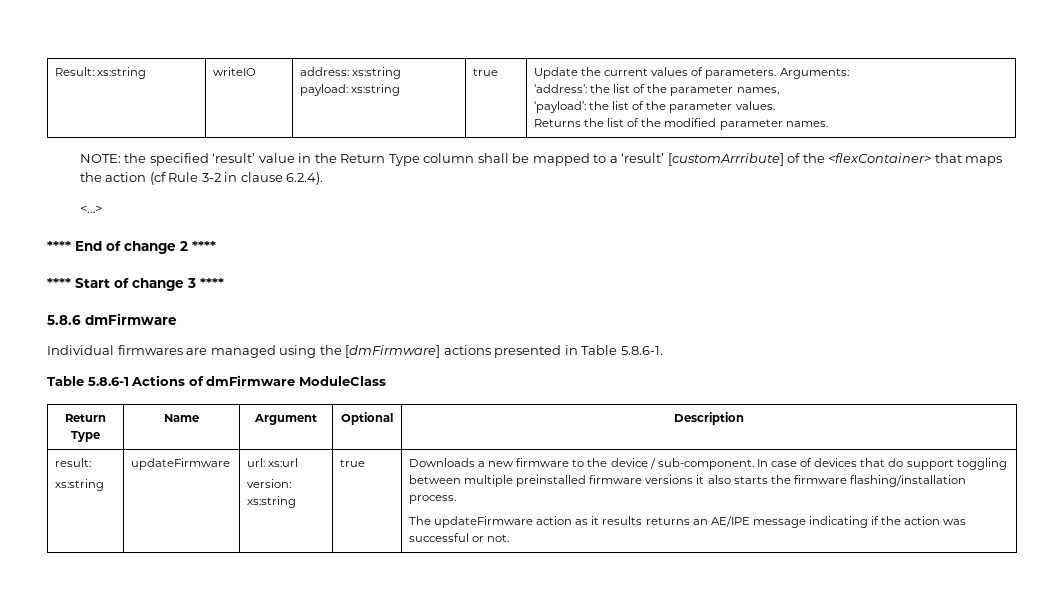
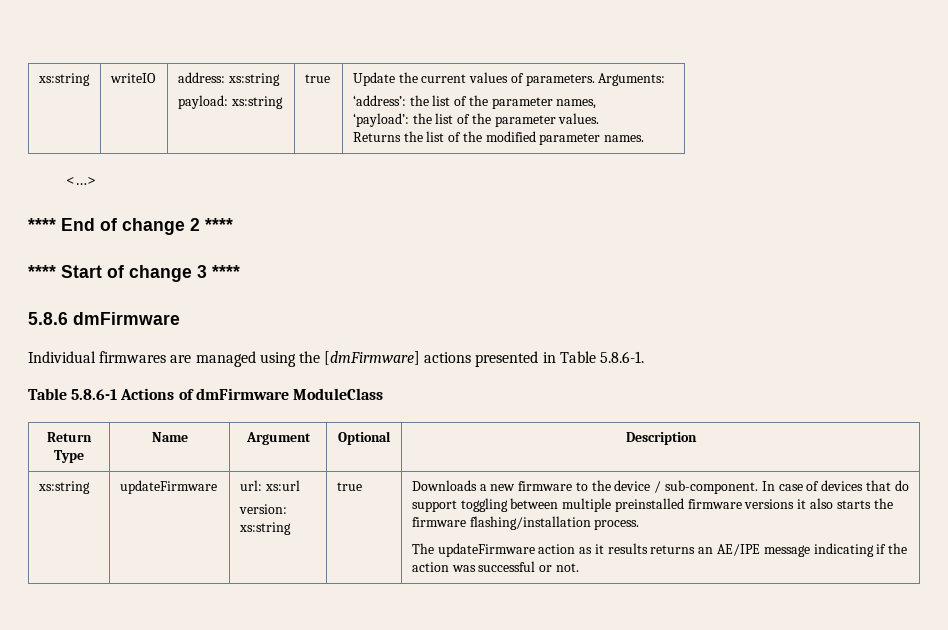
[54,67,94,76] Result: -> (37, 79) none
[79,153,1003,166] [79,172,324,185] // NOTE: the specified ‘result’ value in the Return Type column shall be mapped to a ‘result’ [customArrribute] of the <flexContainer> that maps the action (cf Rule 3-2 in clause 6.2.4). -> (645, 138) none
[54,458,91,467] result: // -> (697, 438) none

